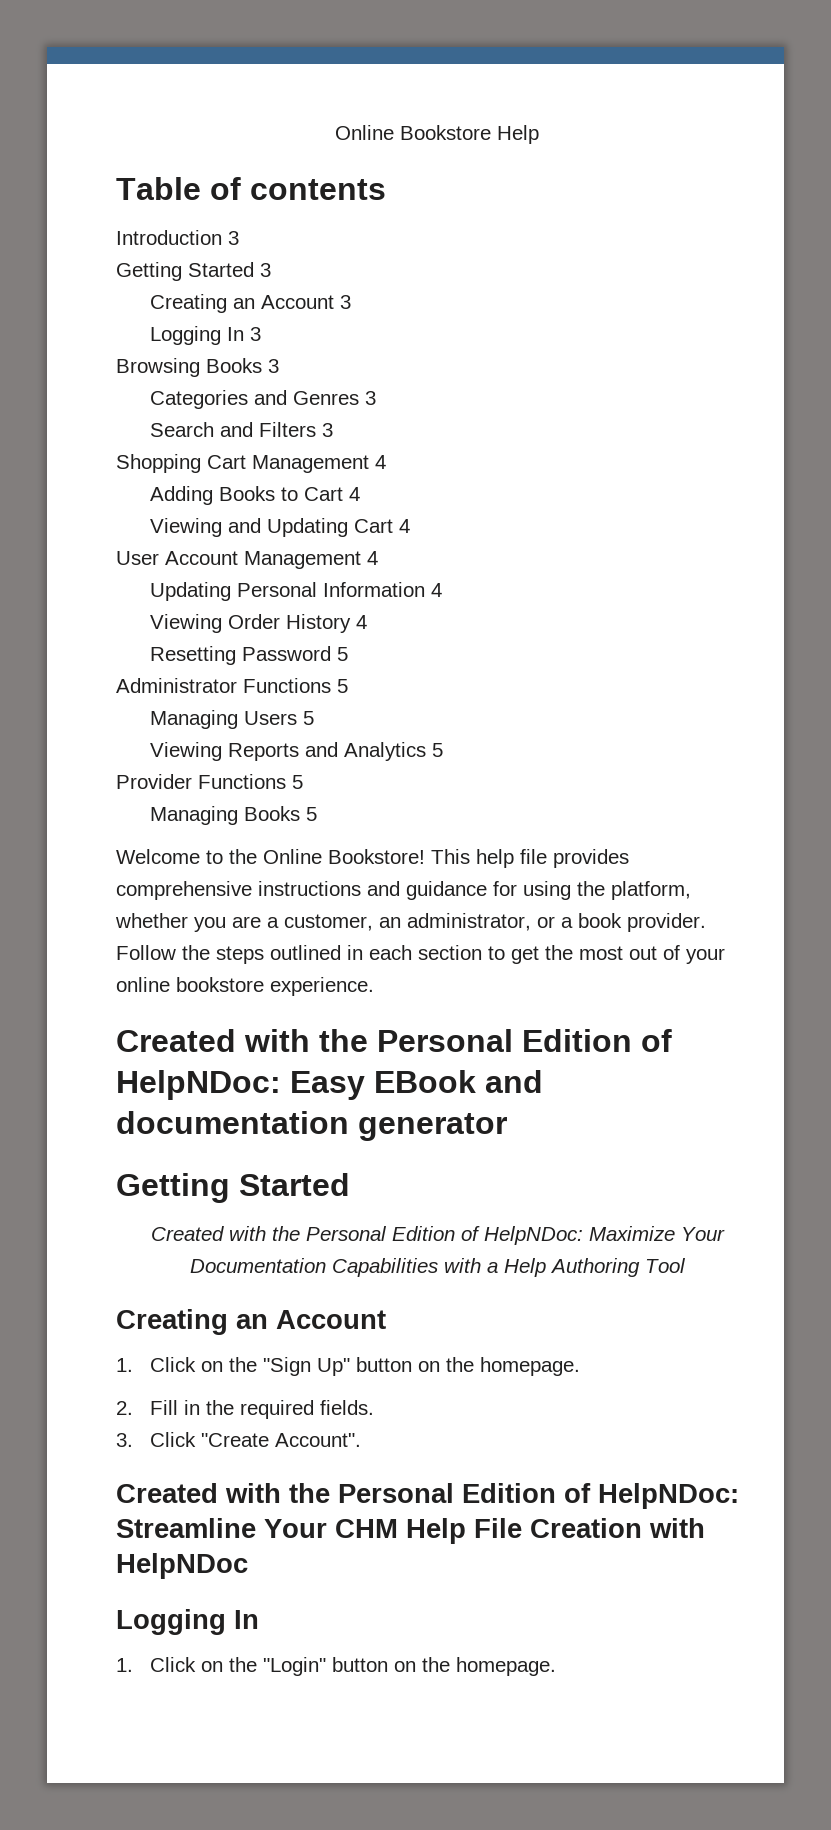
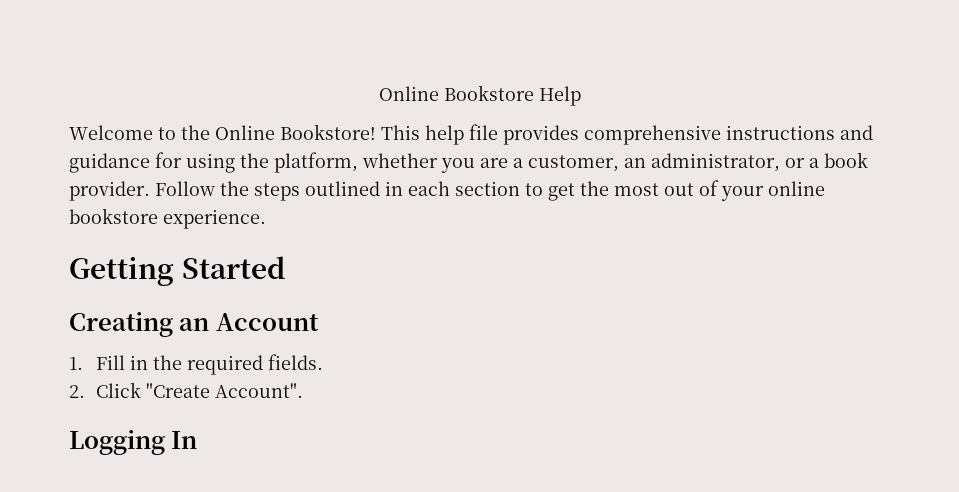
[116,177,386,200] [116,230,239,245] [116,262,271,281] [150,294,352,313] [150,326,262,345] [116,358,279,377] [150,390,377,409] [150,422,334,437] [116,454,386,473] [150,486,361,505] [150,518,411,537] [116,551,378,569] [150,582,443,601] [150,614,368,633] [150,646,349,665] [116,678,348,693] [150,710,315,729] [150,742,444,761] [116,774,303,789] [150,806,318,825] // Table of contents // Introduction 3 // Getting Started 3 // Creating an Account 3 // Logging In 3 // Browsing Books 3 // Categories and Genres 3 // Search and Filters 3 // Shopping Cart Management 4 // Adding Books to Cart 4 // Viewing and Updating Cart 4 // User Account Management 4 // Updating Personal Information 4 // Viewing Order History 4 // Resetting Password 5 // Administrator Functions 5 // Managing Users 5 // Viewing Reports and Analytics 5 // Provider Functions 5 // Managing Books 5 -> (581, 96) none
[116,1029,672,1052] [116,1070,543,1100] [116,1111,507,1141] [116,1173,350,1203] [150,1226,725,1245] [189,1258,686,1277] [116,1309,386,1335] [116,1357,581,1376] [116,1401,133,1415] Created with the Personal Edition of HelpNDoc: Easy EBook and documentation generator // Getting Started // Created with the Personal Edition of HelpNDoc: Maximize Your Documentation Capabilities with a Help Authoring Tool // Creating an Account // 1. Click on the "Sign Up" button on the homepage. // 2. -> [69,256,285,286] [69,312,319,337] [69,357,83,370] Getting Started // Creating an Account // 1.
[116,1433,133,1447] 3. -> [69,385,85,398] 2.
[116,1483,739,1509] [116,1518,705,1544] [116,1553,248,1579] [116,1609,259,1635] [116,1657,557,1676] Created with the Personal Edition of HelpNDoc: Streamline Your CHM Help File Creation with HelpNDoc // Logging In // 1. Click on the "Login" button on the homepage. -> [69,430,198,455] Logging In

